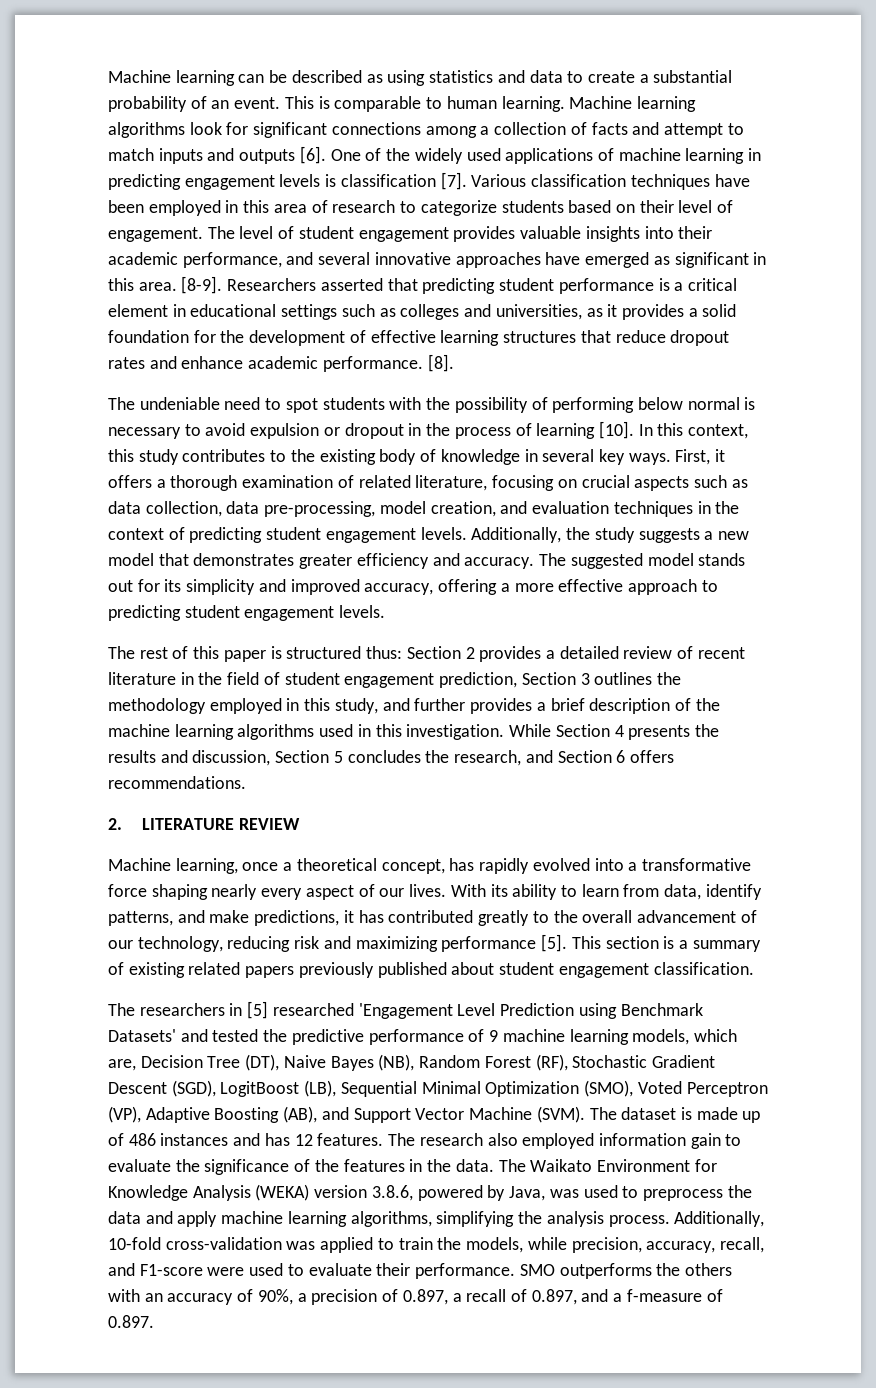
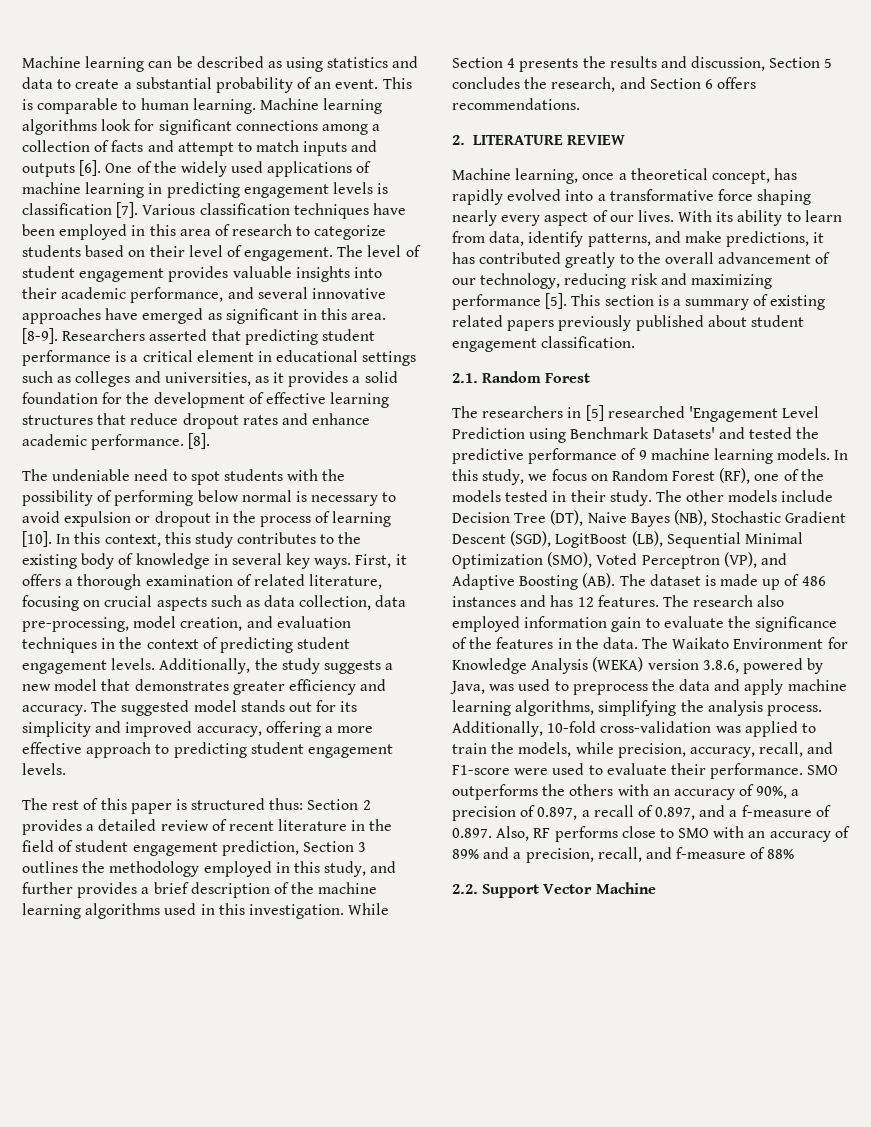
(754, 968) none -> [452,371,591,383] // 2.1. Random Forest
[632,1029,737,1045] [108,1059,136,1071] models, which are, -> [777,448,849,460] [452,468,824,485] [452,490,834,506] models. In this study, we focus on Random Forest (RF), one of the models tested in their study. The other models include
[419,1054,568,1071] Random Forest (RF), -> (707, 518) none
(141, 1114) none -> [760,553,787,565] and
[283,1106,585,1123] (AB), and Support Vector Machine (SVM). -> [582,573,616,588] (AB).
(154, 1321) none -> [496,826,850,842] [452,847,795,863] [452,882,656,898] Also, RF performs close to SMO with an accuracy of 89% and a precision, recall, and f-measure of 88% // 2.2. Support Vector Machine

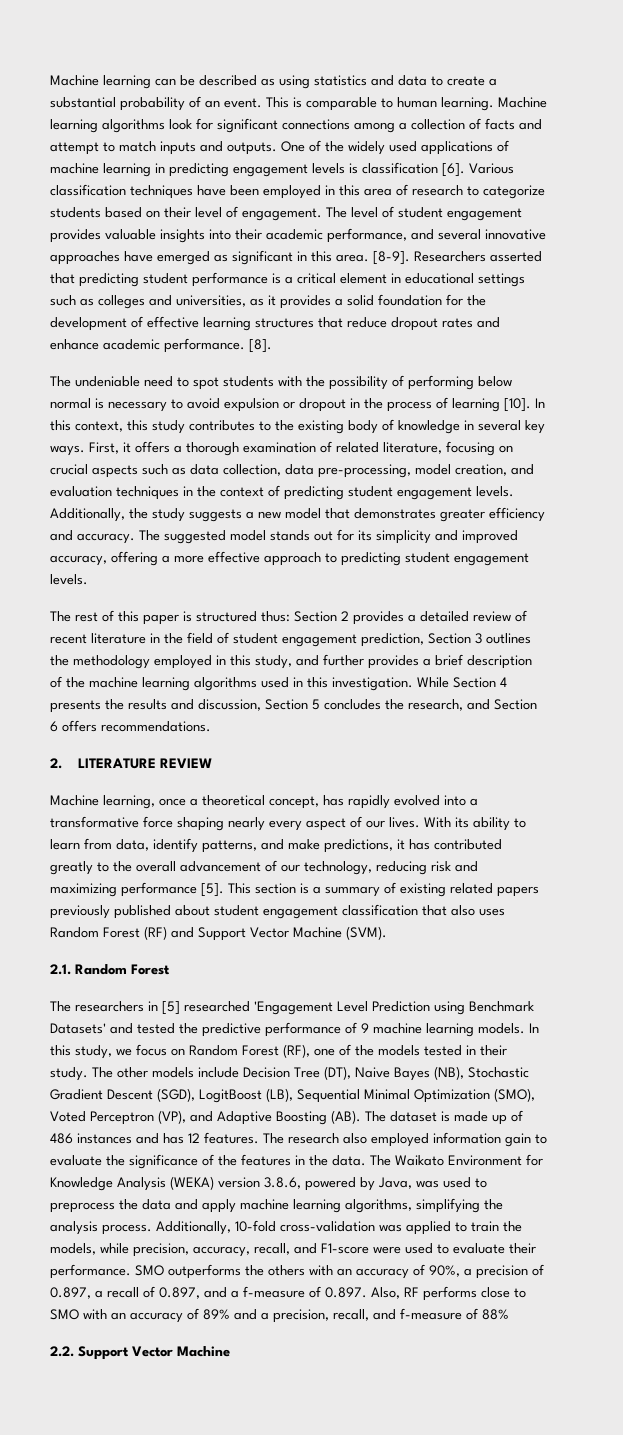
[22,160,102,177] outputs [6]. -> [227,142,277,155] outputs.
[116,202,139,218] [7]. -> [442,163,465,177] [6].
[541,336,636,348] classification. -> [342,904,505,916] [50,926,387,941] classification that also uses Random Forest (RF) and Support Vector Machine (SVM).

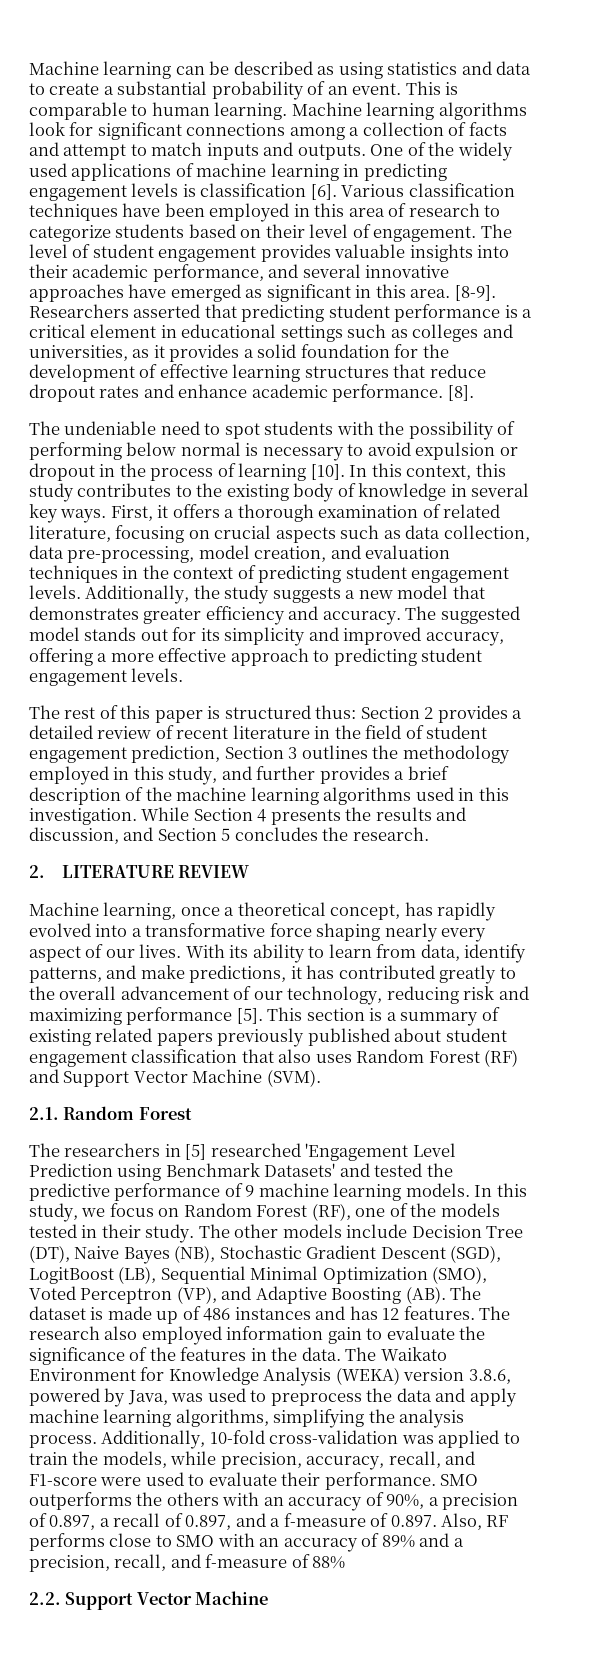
(261, 705) none -> [123,827,154,841] and
[408,699,537,711] [50,720,211,732] research, and Section 6 offers recommendations. -> [352,827,429,841] research.

